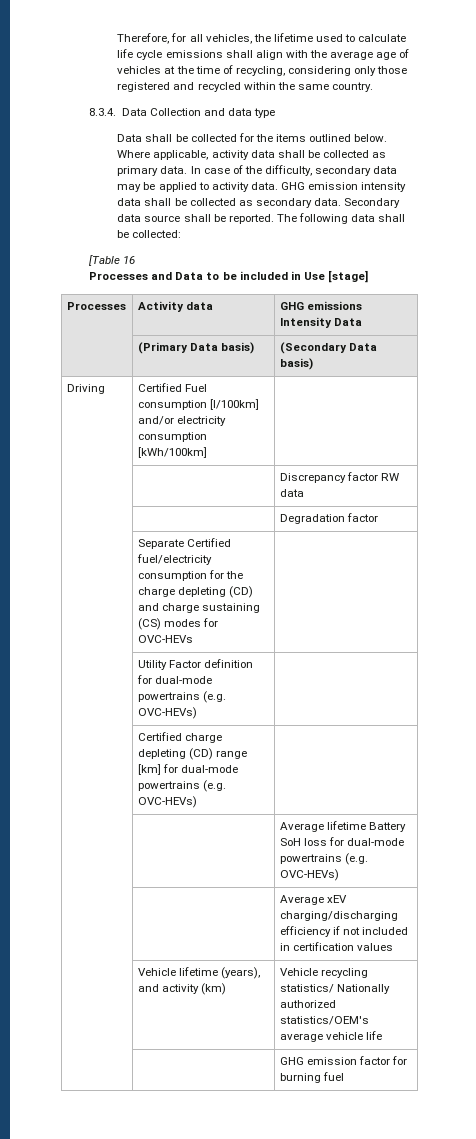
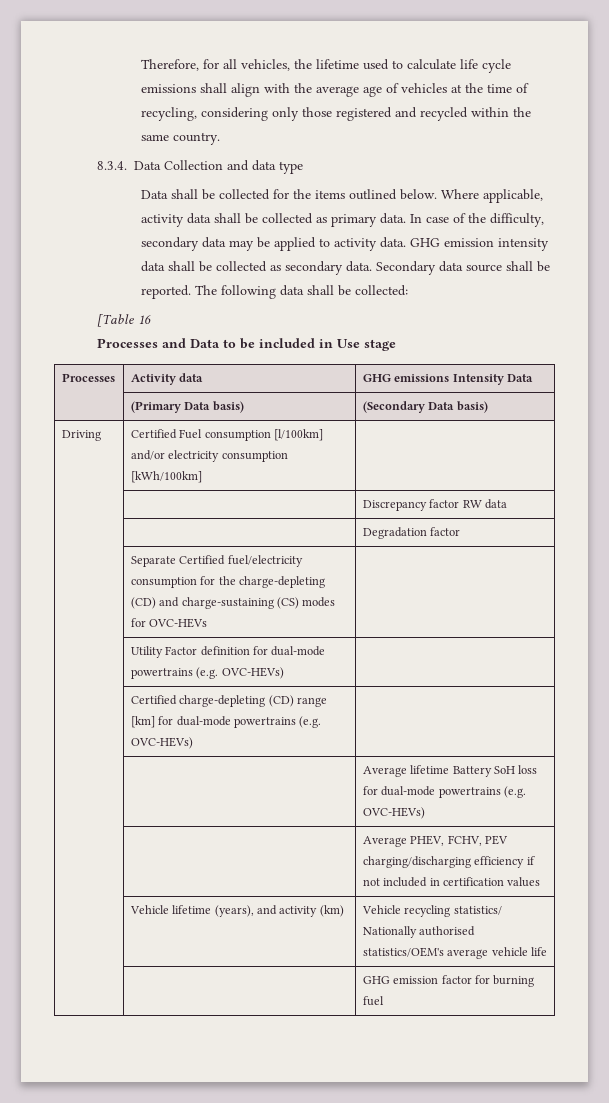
[328,270,369,283] [stage] -> [364,339,397,351] stage
[137,586,254,598] [137,603,261,613] charge depleting (CD) and charge sustaining -> [238,576,325,588] [130,597,274,609] charge-depleting (CD) and charge-sustaining
[185,733,223,743] [137,749,186,759] charge depleting -> [179,695,266,707] charge-depleting
[327,895,348,903] xEV -> [410,835,508,846] PHEV, FCHV, PEV
[279,1000,336,1008] authorized -> [419,926,476,936] authorised

